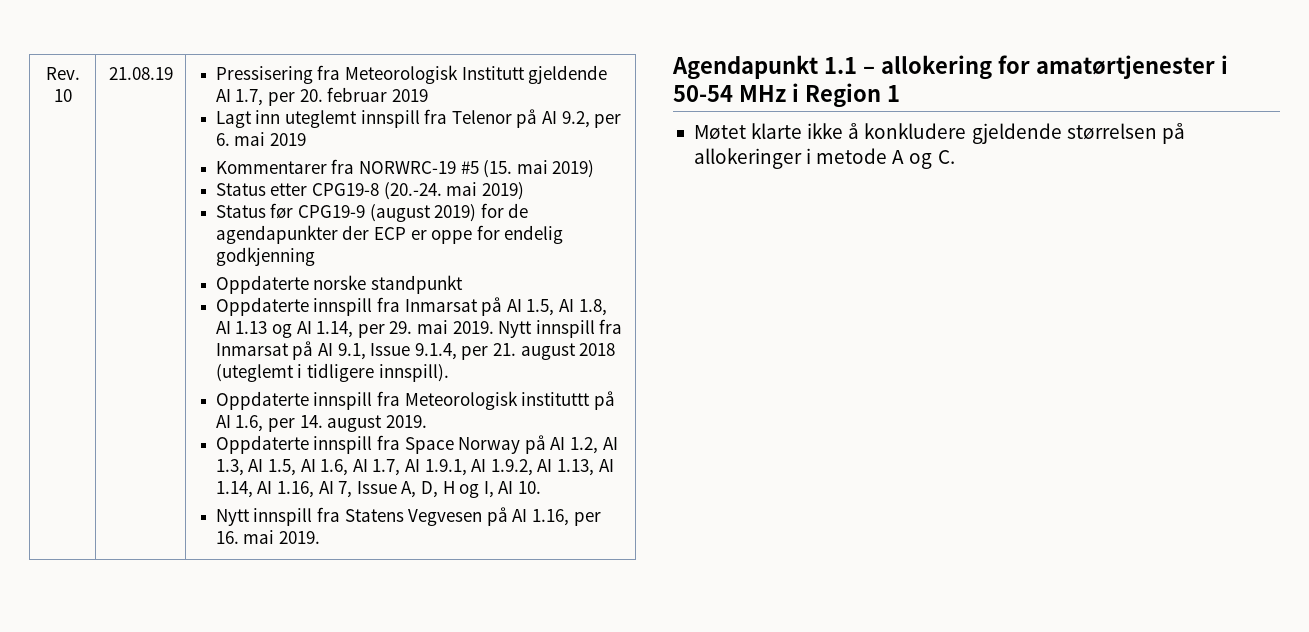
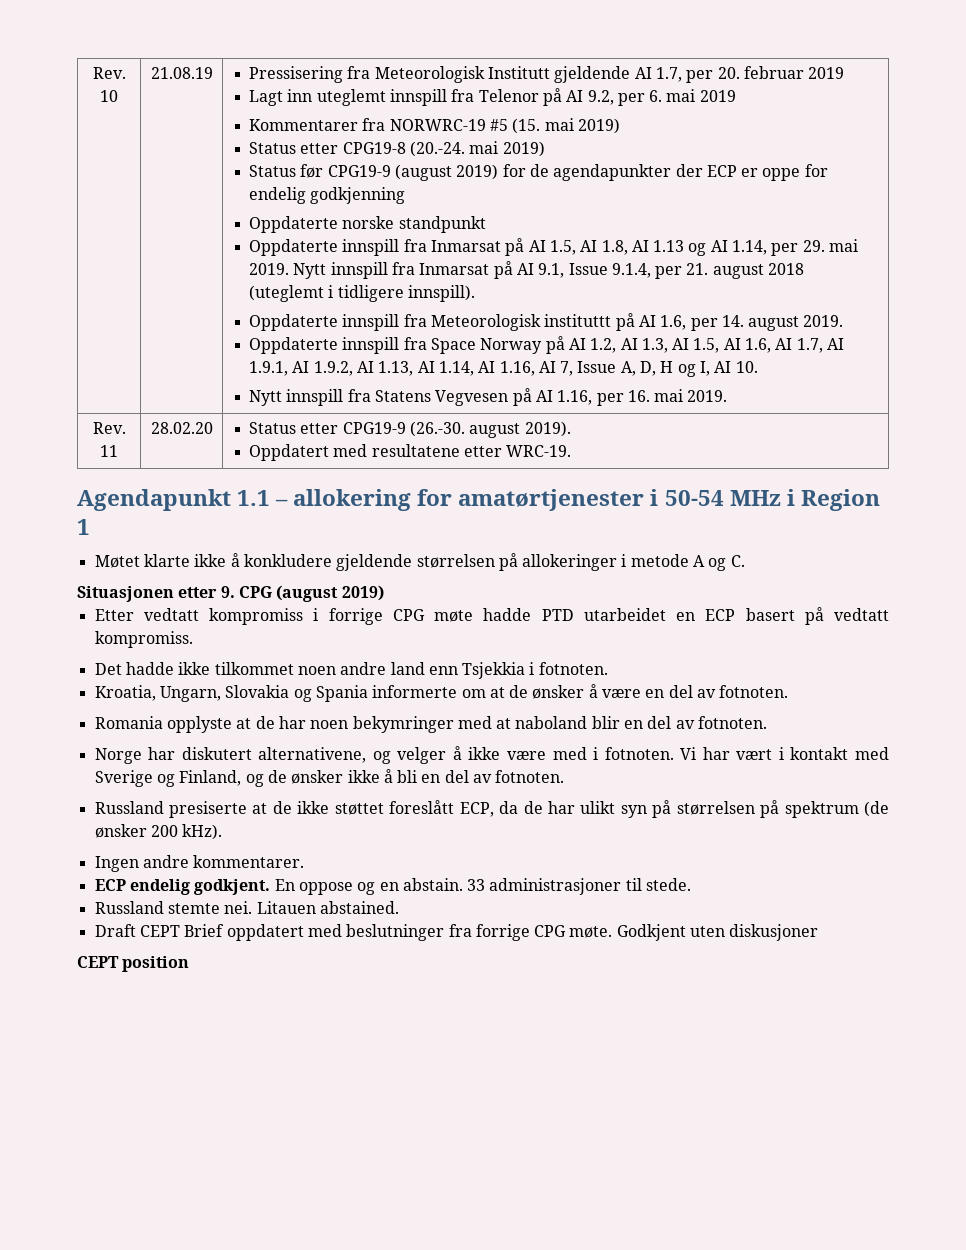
(321, 537) none -> [92,422,126,434] [100,445,118,457] [150,422,213,434] [248,421,571,438] [248,444,572,461] // Rev. 11 | 28.02.20 | Status etter CPG19-9 (26.-30. august 2019). // Oppdatert med resultatene etter WRC-19.
(955, 157) none -> [77,585,384,602] [94,607,889,625] [94,631,193,648] [94,662,608,679] [94,684,789,702] [94,716,768,733] [94,746,889,764] [94,769,565,787] [94,800,890,818] [94,824,223,840] [94,855,305,872] [94,878,692,895] [94,901,399,914] [94,924,819,941] [77,956,190,972] // Situasjonen etter 9. CPG (august 2019) // Etter vedtatt kompromiss i forrige CPG møte hadde PTD utarbeidet en ECP basert på vedtatt kompromiss. // Det hadde ikke tilkommet noen andre land enn Tsjekkia i fotnoten. // Kroatia, Ungarn, Slovakia og Spania informerte om at de ønsker å være en del av fotnoten. // Romania opplyste at de har noen bekymringer med at naboland blir en del av fotnoten. // Norge har diskutert alternativene, og velger å ikke være med i fotnoten. Vi har vært i kontakt med Sverige og Finland, og de ønsker ikke å bli en del av fotnoten. // Russland presiserte at de ikke støttet foreslått ECP, da de har ulikt syn på størrelsen på spektrum (de ønsker 200 kHz). // Ingen andre kommentarer. // ECP endelig godkjent. En oppose og en abstain. 33 administrasjoner til stede. // Russland stemte nei. Litauen abstained. // Draft CEPT Brief oppdatert med beslutninger fra forrige CPG møte. Godkjent uten diskusjoner // CEPT position

